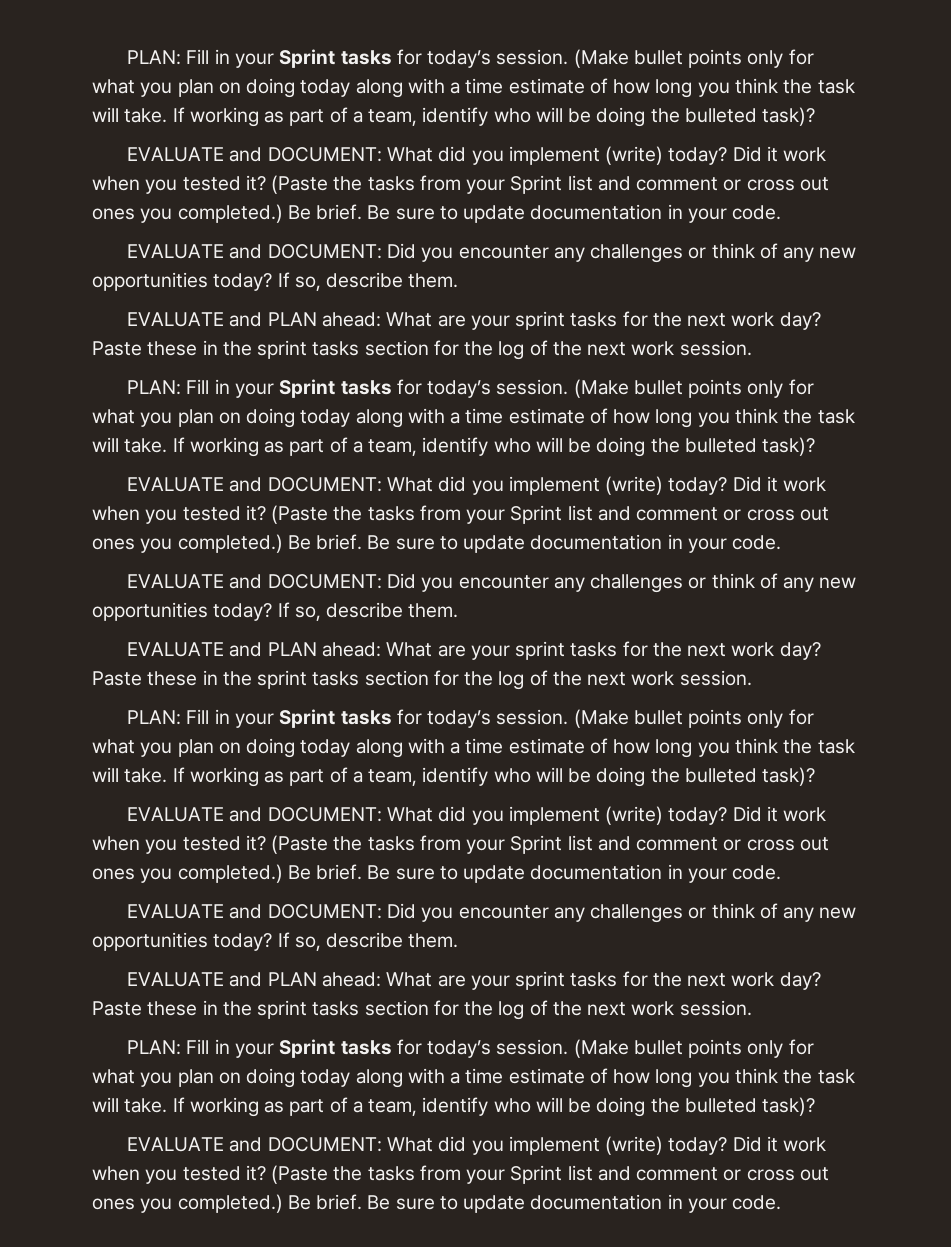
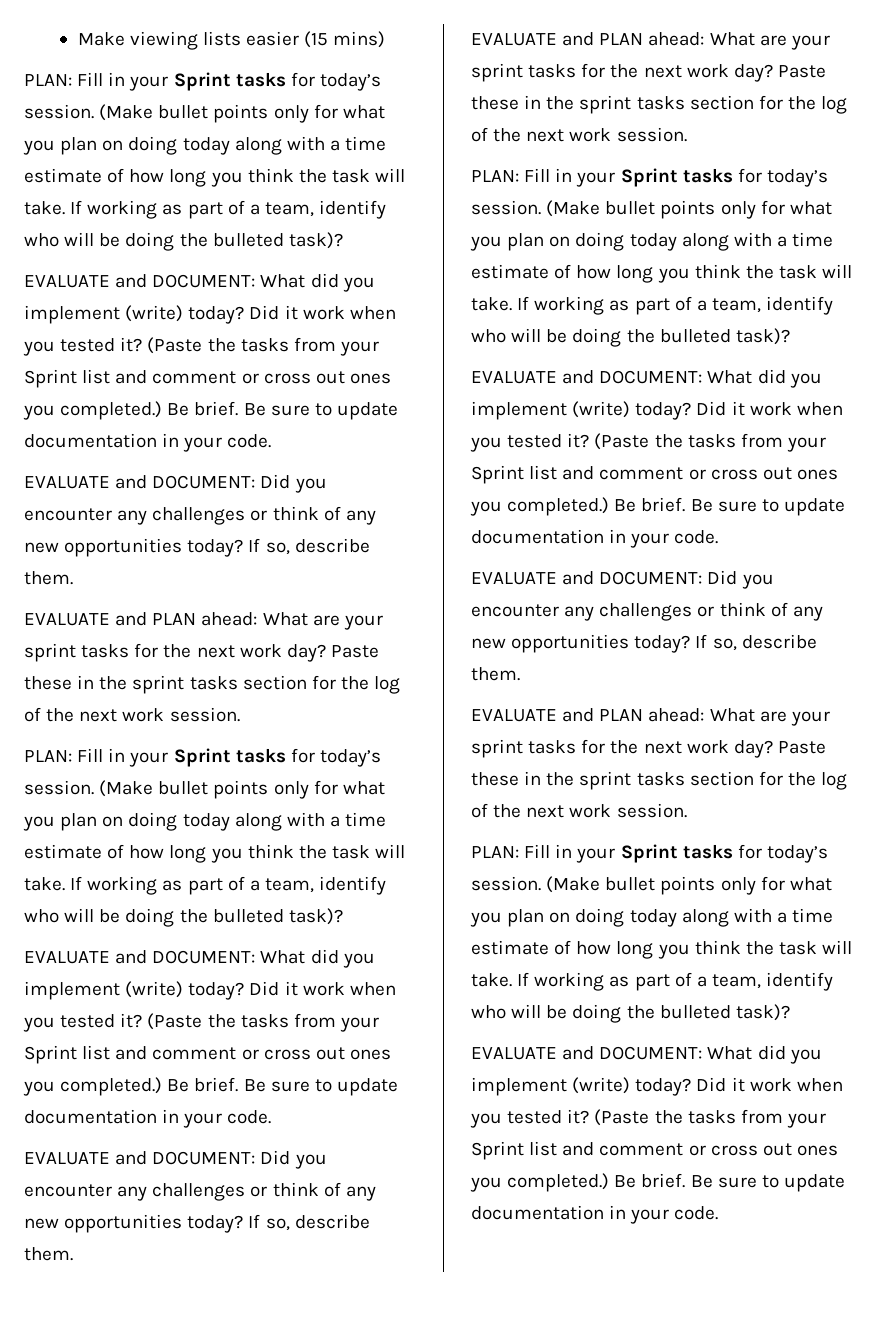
(127, 57) none -> [77,31,386,50] Make viewing lists easier (15 mins) //

